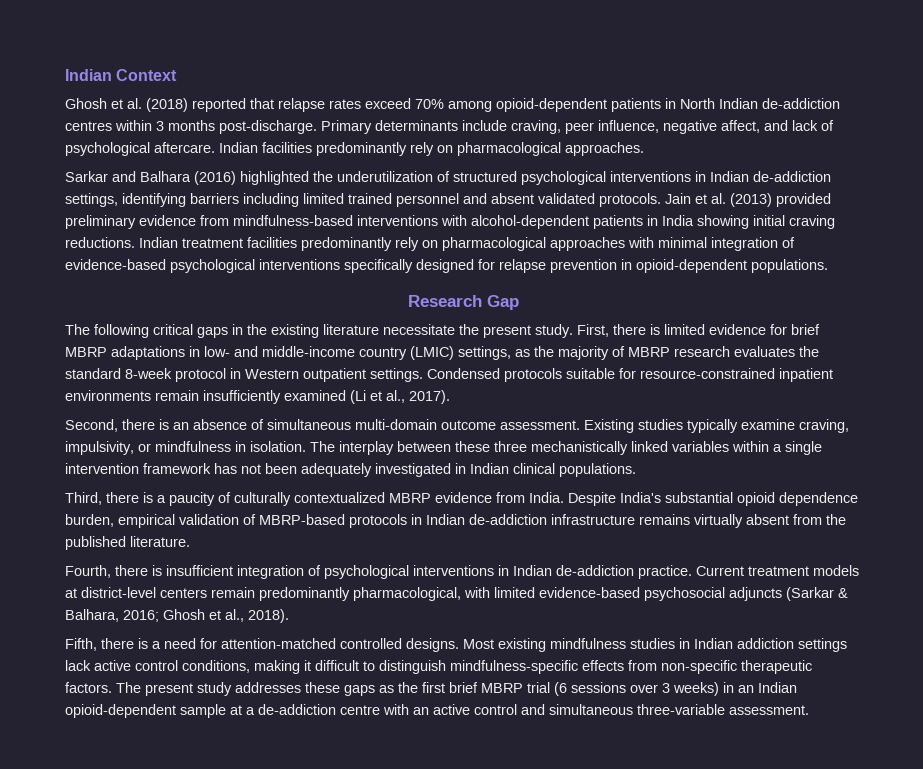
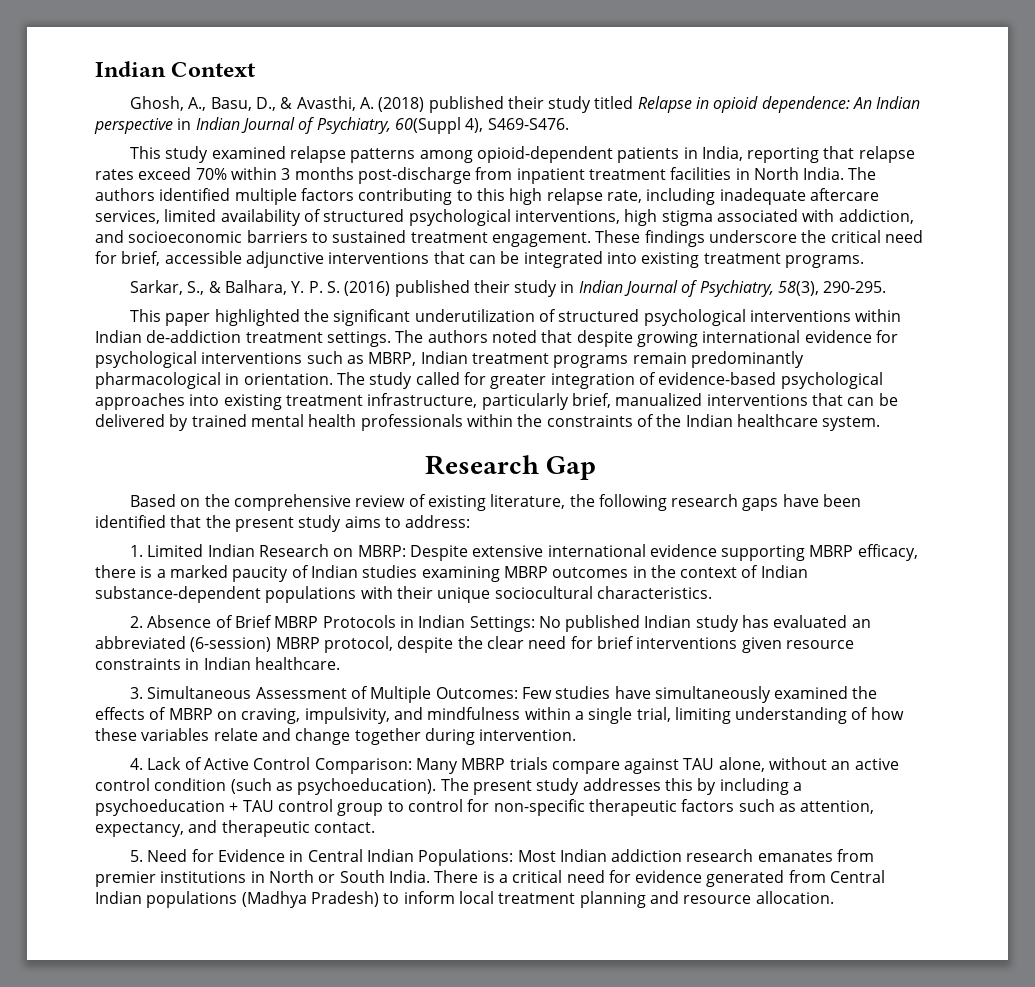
[65,98,246,112] Ghosh et al. (2018) reported -> [129,96,921,113] [94,117,569,134] [129,146,820,163] Ghosh, A., Basu, D., & Avasthi, A. (2018) published their study titled Relapse in opioid dependence: An Indian perspective in Indian Journal of Psychiatry, 60(Suppl 4), S469-S476. // This study examined relapse patterns among opioid-dependent patients in India, reporting
[448,98,840,112] [65,120,834,134] [65,142,644,156] [65,171,236,185] among opioid-dependent patients in North Indian de-addiction centres within 3 months post-discharge. Primary determinants include craving, peer influence, negative affect, and lack of psychological aftercare. Indian facilities predominantly rely on pharmacological approaches. // Sarkar and Balhara (2016) -> [230,167,877,184] [95,188,879,205] [95,209,914,226] [95,230,923,247] [95,251,864,268] [129,280,887,297] [129,309,211,326] within 3 months post-discharge from inpatient treatment facilities in North India. The authors identified multiple factors contributing to this high relapse rate, including inadequate aftercare services, limited availability of structured psychological interventions, high stigma associated with addiction, and socioeconomic barriers to sustained treatment engagement. These findings underscore the critical need for brief, accessible adjunctive interventions that can be integrated into existing treatment programs. // Sarkar, S., & Balhara, Y. P. S. (2016) published their study in Indian Journal of Psychiatry, 58(3), 290-295. // This paper
(333, 176) none -> [333,309,411,326] significant
[695,171,831,182] [65,193,831,207] [65,215,835,229] [65,237,795,251] [65,259,828,273] [407,295,519,310] [65,324,820,338] [65,346,819,360] [65,368,833,382] [65,390,450,404] [65,419,849,433] [65,441,822,455] [65,463,636,477] [65,492,858,506] [65,514,846,528] [65,536,190,550] [65,565,859,579] [65,587,848,601] [65,609,289,623] [65,638,847,652] [65,660,812,674] [65,682,797,696] [65,704,809,718] in Indian de-addiction settings, identifying barriers including limited trained personnel and absent validated protocols. Jain et al. (2013) provided preliminary evidence from mindfulness-based interventions with alcohol-dependent patients in India showing initial craving reductions. Indian treatment facilities predominantly rely on pharmacological approaches with minimal integration of evidence-based psychological interventions specifically designed for relapse prevention in opioid-dependent populations. // Research Gap // The following critical gaps in the existing literature necessitate the present study. First, there is limited evidence for brief MBRP adaptations in low- and middle-income country (LMIC) settings, as the majority of MBRP research evaluates the standard 8-week protocol in Western outpatient settings. Condensed protocols suitable for resource-constrained inpatient environments remain insufficiently examined (Li et al., 2017). // Second, there is an absence of simultaneous multi-domain outcome assessment. Existing studies typically examine craving, impulsivity, or mindfulness in isolation. The interplay between these three mechanistically linked variables within a single intervention framework has not been adequately investigated in Indian clinical populations. // Third, there is a paucity of culturally contextualized MBRP evidence from India. Despite India's substantial opioid dependence burden, empirical validation of MBRP-based protocols in Indian de-addiction infrastructure remains virtually absent from the published literature. // Fourth, there is insufficient integration of psychological interventions in Indian de-addiction practice. Current treatment models at district-level centers remain predominantly pharmacological, with limited evidence-based psychosocial adjuncts (Sarkar & Balhara, 2016; Ghosh et al., 2018). // Fifth, there is a need for attention-matched controlled designs. Most existing mindfulness studies in Indian addiction settings lack active control conditions, making it difficult to distinguish mindfulness-specific effects from non-specific therapeutic factors. The present study addresses these gaps as the first brief MBRP trial (6 sessions over 3 weeks) in an Indian opioid-dependent sample at a de-addiction centre with an active control and simultaneous three-variable assessment. -> [855,309,902,322] [95,330,898,347] [95,351,804,368] [95,372,883,389] [95,393,898,410] [95,414,881,431] [424,455,597,480] [129,494,862,511] [95,515,471,532] [129,544,918,561] [95,565,808,582] [95,586,712,603] [129,615,871,632] [95,636,854,653] [95,657,340,670] [129,686,878,703] [95,707,904,724] [95,728,577,745] [129,757,899,774] [95,778,802,795] [95,799,875,816] [95,820,375,837] [129,849,875,866] [95,870,886,887] [95,891,834,908] within Indian de-addiction treatment settings. The authors noted that despite growing international evidence for psychological interventions such as MBRP, Indian treatment programs remain predominantly pharmacological in orientation. The study called for greater integration of evidence-based psychological approaches into existing treatment infrastructure, particularly brief, manualized interventions that can be delivered by trained mental health professionals within the constraints of the Indian healthcare system. // Research Gap // Based on the comprehensive review of existing literature, the following research gaps have been identified that the present study aims to address: // 1. Limited Indian Research on MBRP: Despite extensive international evidence supporting MBRP efficacy, there is a marked paucity of Indian studies examining MBRP outcomes in the context of Indian substance-dependent populations with their unique sociocultural characteristics. // 2. Absence of Brief MBRP Protocols in Indian Settings: No published Indian study has evaluated an abbreviated (6-session) MBRP protocol, despite the clear need for brief interventions given resource constraints in Indian healthcare. // 3. Simultaneous Assessment of Multiple Outcomes: Few studies have simultaneously examined the effects of MBRP on craving, impulsivity, and mindfulness within a single trial, limiting understanding of how these variables relate and change together during intervention. // 4. Lack of Active Control Comparison: Many MBRP trials compare against TAU alone, without an active control condition (such as psychoeducation). The present study addresses this by including a psychoeducation + TAU control group to control for non-specific therapeutic factors such as attention, expectancy, and therapeutic contact. // 5. Need for Evidence in Central Indian Populations: Most Indian addiction research emanates from premier institutions in North or South India. There is a critical need for evidence generated from Central Indian populations (Madhya Pradesh) to inform local treatment planning and resource allocation.

